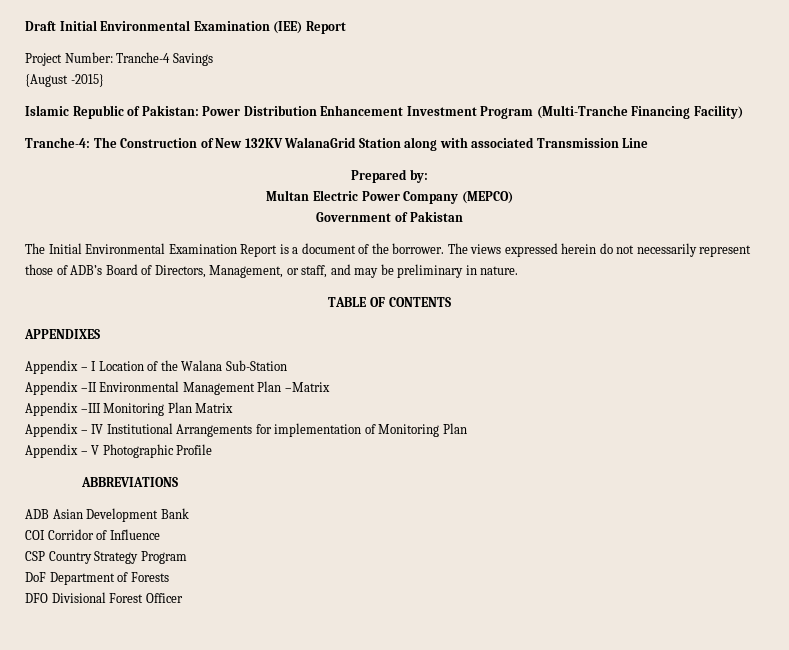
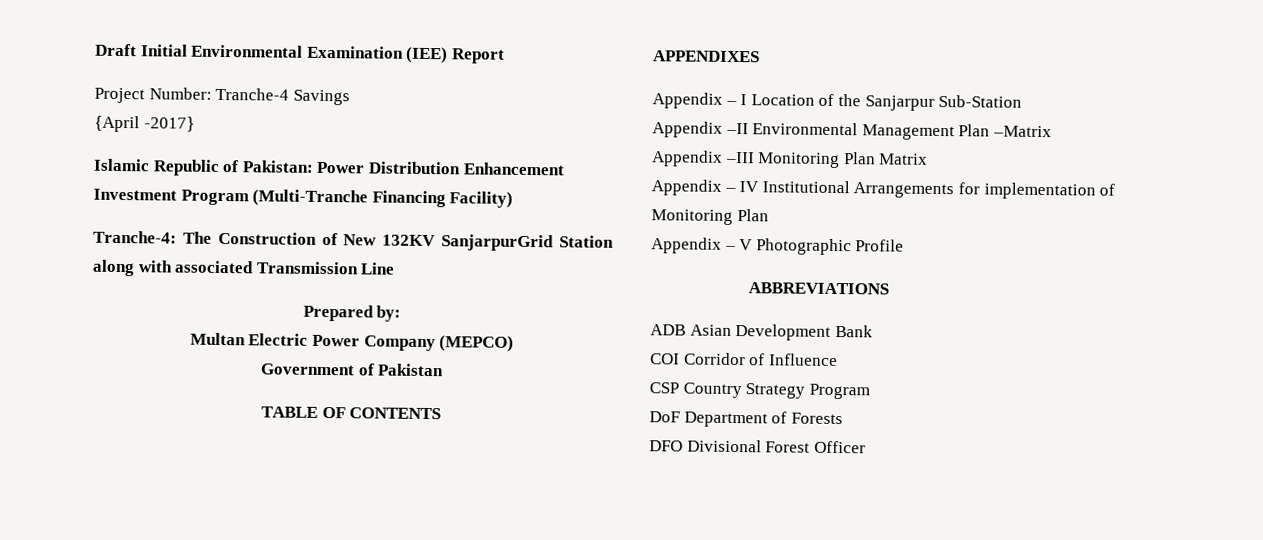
[25,74,104,87] {August -2015} -> [94,115,195,133] {April -2017}
[284,137,357,148] WalanaGrid -> [441,234,555,252] SanjarpurGrid
[25,243,752,257] [25,264,519,278] // The Initial Environmental Examination Report is a document of the borrower. The views expressed herein do not necessarily represent those of ADB’s Board of Directors, Management, or staff, and may be preliminary in nature. -> (445, 370) none
[181,360,223,371] Walana -> [864,95,935,111] Sanjarpur

